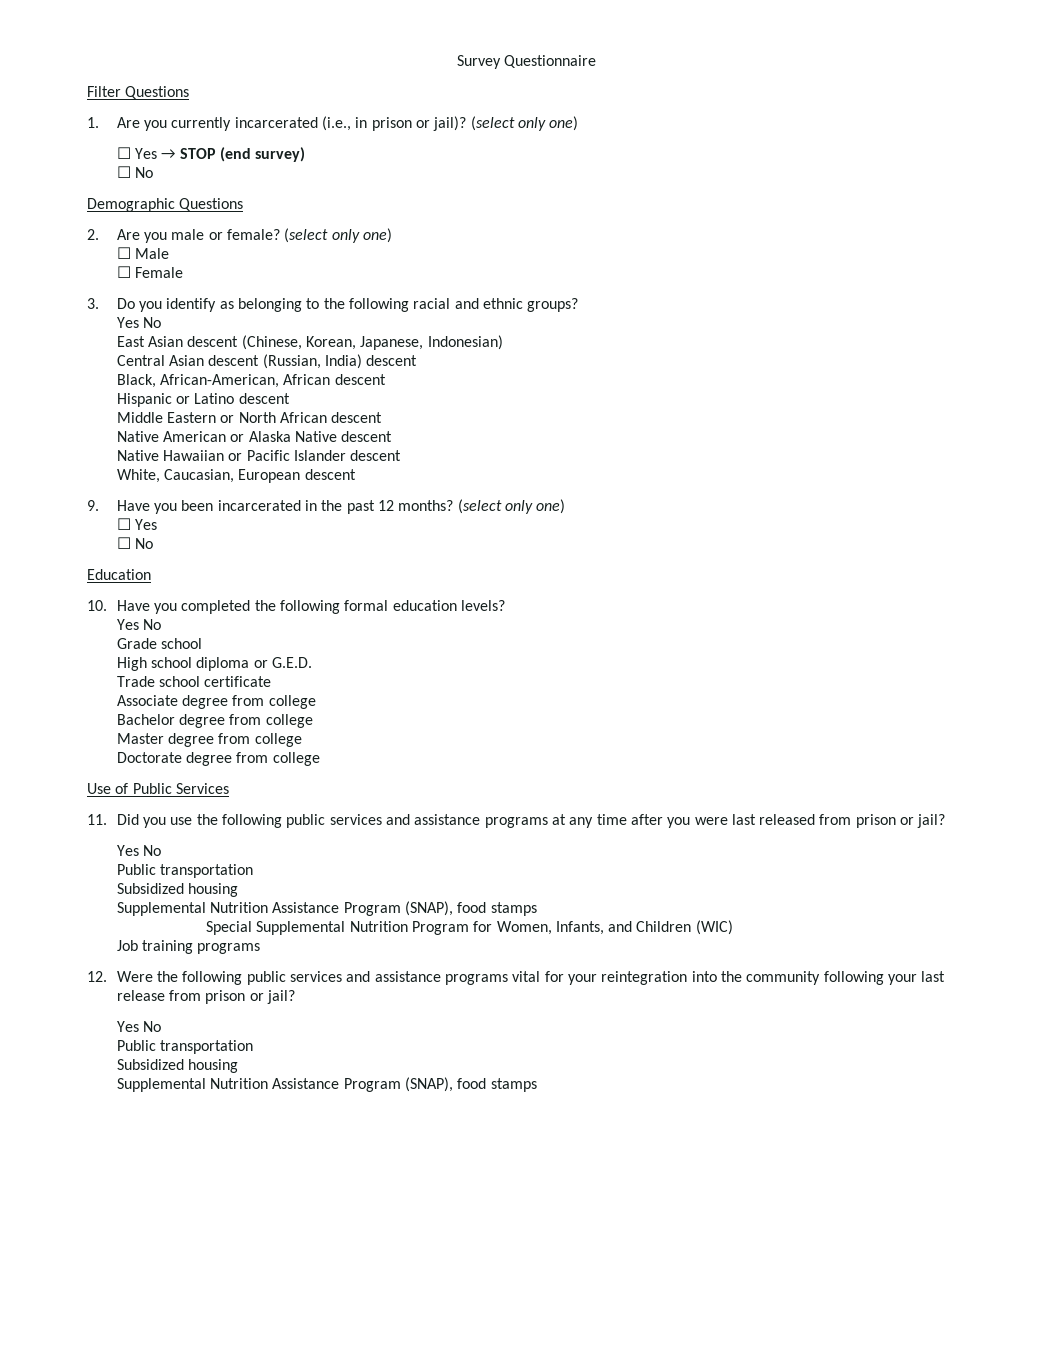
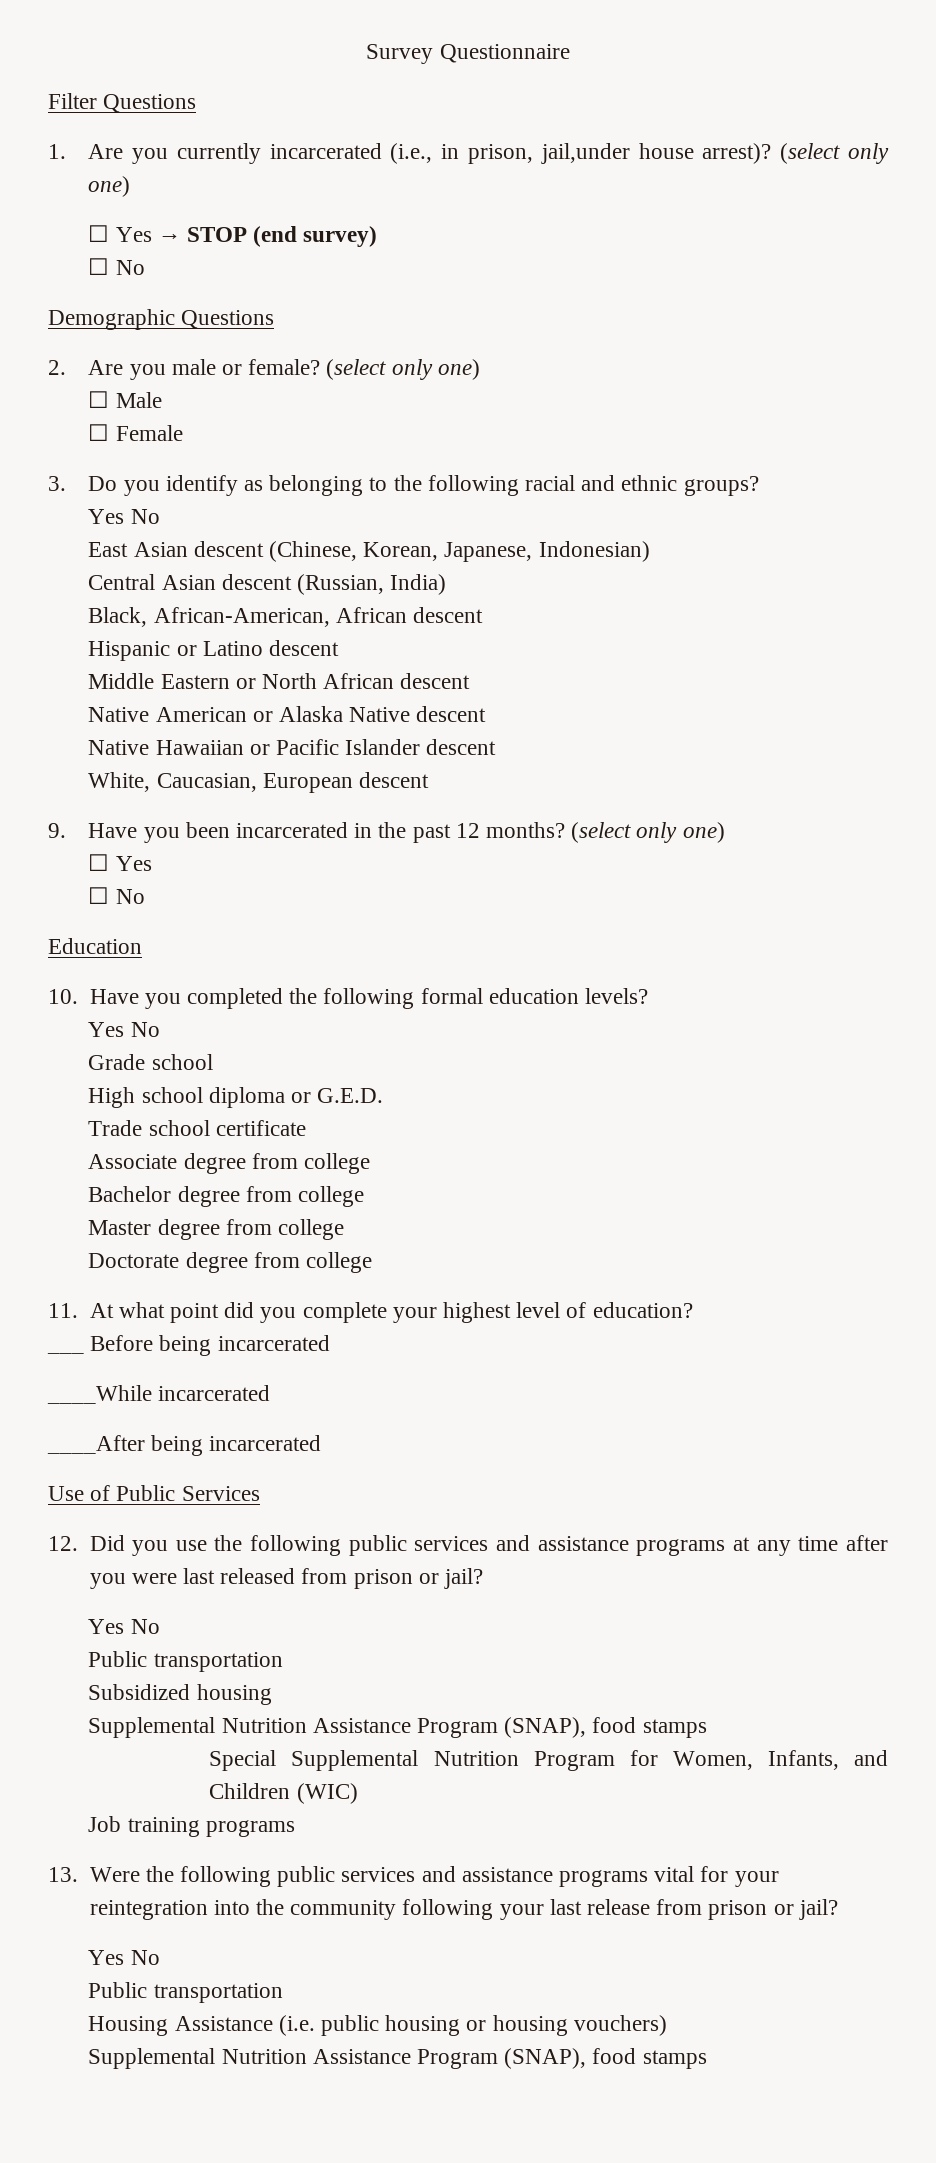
[371,116,467,131] prison or jail)? -> [468,143,772,164] prison, jail,under house arrest)?
[366,355,418,366] descent -> (447, 584) none
(320, 759) none -> [48,1302,693,1323] [47,1351,84,1354] [90,1335,330,1356] [47,1385,271,1404] [47,1435,322,1456] // 11. At what point did you complete your highest level of education? // ___ Before being incarcerated // ____While incarcerated // ____After being incarcerated
[87,814,107,825] 11. -> [48,1536,78,1551] 12.
[87,971,107,982] 12. -> [48,1867,78,1882] 13.
[116,1059,239,1073] Subsidized housing -> [88,2015,667,2036] Housing Assistance (i.e. public housing or housing vouchers)

